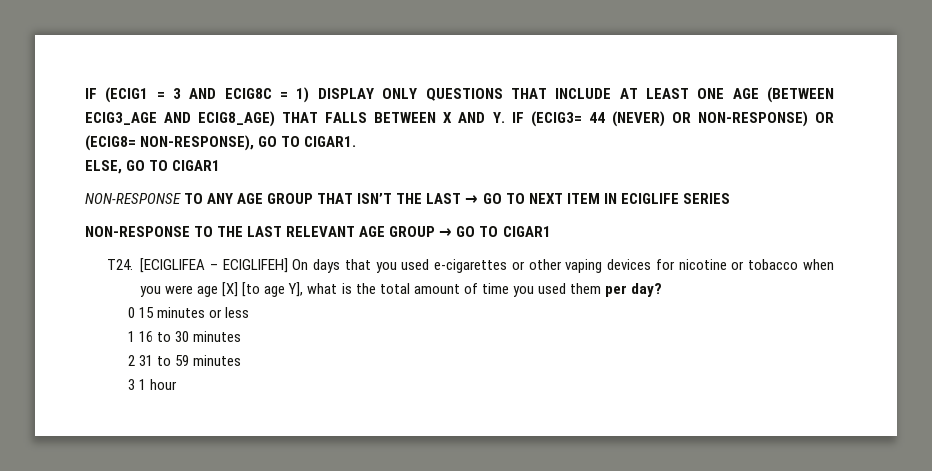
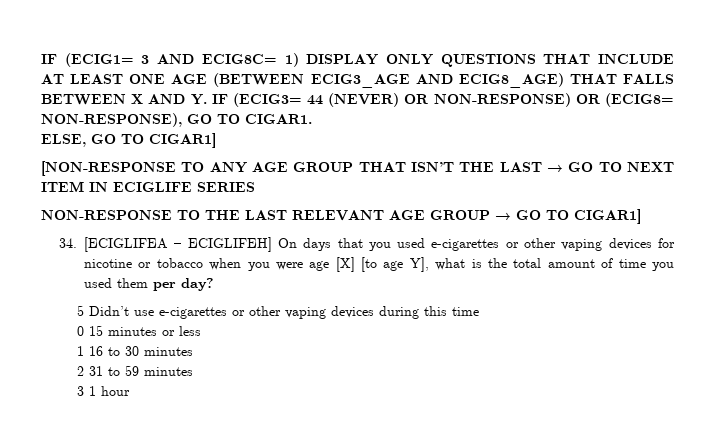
[85,87,289,103] IF (ECIG1 = 3 AND ECIG8C = -> [41,53,277,67] IF (ECIG1= 3 AND ECIG8C=
[172,160,221,171] [85,193,181,204] CIGAR1 // NON-RESPONSE -> [149,133,216,148] [41,161,176,176] CIGAR1] // [NON-RESPONSE
[502,226,551,237] [106,259,133,270] CIGAR1 // T24. -> [574,209,641,224] [58,238,77,248] CIGAR1] // 34.
(663, 290) none -> [76,305,479,319] // 5 Didn’t use e-cigarettes or other vaping devices during this time

